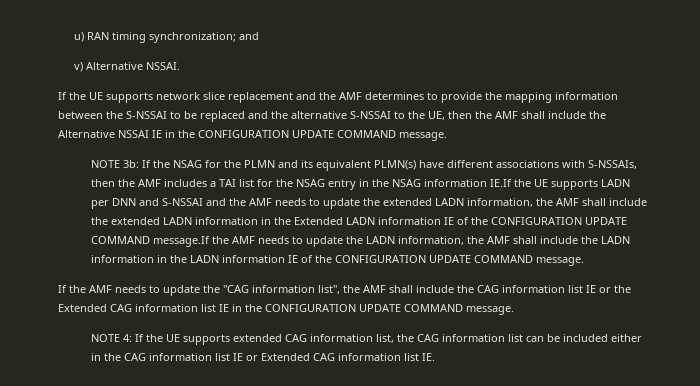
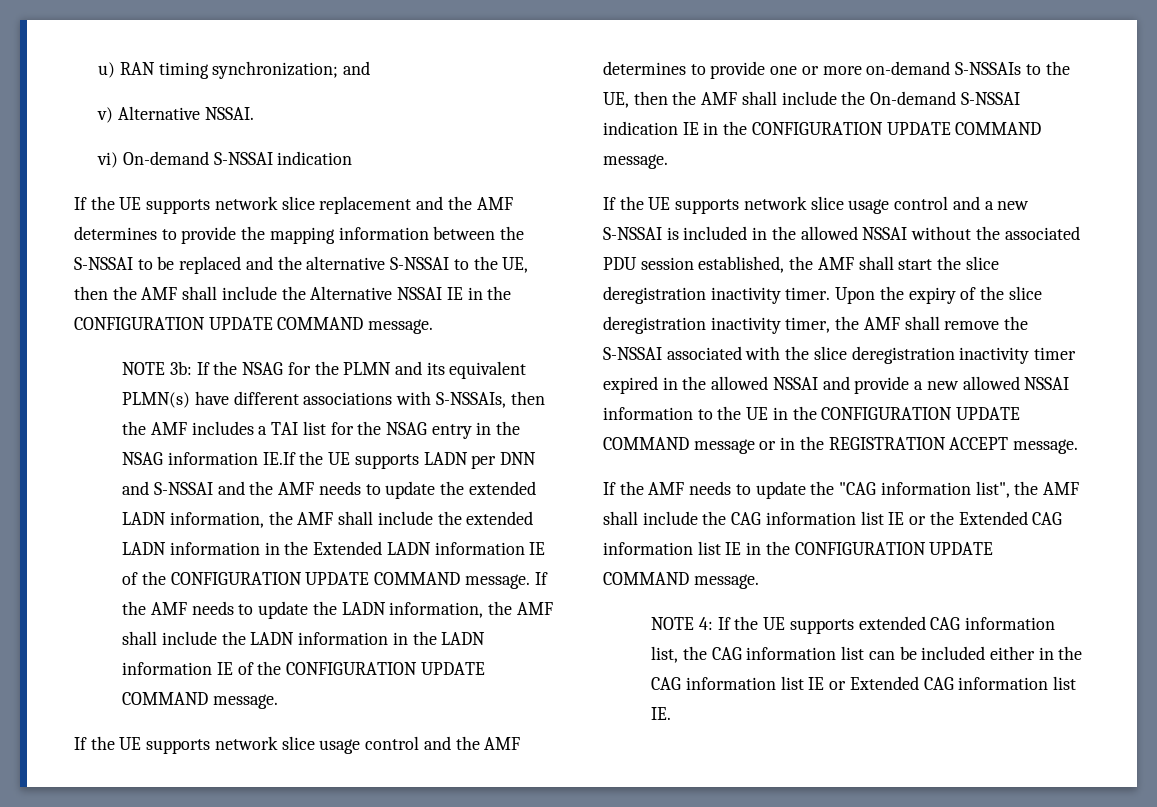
(181, 66) none -> [97,151,353,168] // vi) On-demand S-NSSAI indication
[152,236,210,247] message.If -> [464,572,548,589] message. If
(584, 261) none -> [74,736,521,754] [603,61,1070,79] [603,91,1020,108] [603,121,1042,135] [603,154,668,169] [603,196,1030,214] [603,226,1080,240] [603,256,999,273] [603,286,1042,304] [603,316,1029,334] [603,346,1077,364] [603,376,1070,394] [603,406,1021,420] [603,436,1079,454] // If the UE supports network slice usage control and the AMF determines to provide one or more on-demand S-NSSAIs to the UE, then the AMF shall include the On-demand S-NSSAI indication IE in the CONFIGURATION UPDATE COMMAND message. // If the UE supports network slice usage control and a new S-NSSAI is included in the allowed NSSAI without the associated PDU session established, the AMF shall start the slice deregistration inactivity timer. Upon the expiry of the slice deregistration inactivity timer, the AMF shall remove the S-NSSAI associated with the slice deregistration inactivity timer expired in the allowed NSSAI and provide a new allowed NSSAI information to the UE in the CONFIGURATION UPDATE COMMAND message or in the REGISTRATION ACCEPT message.

